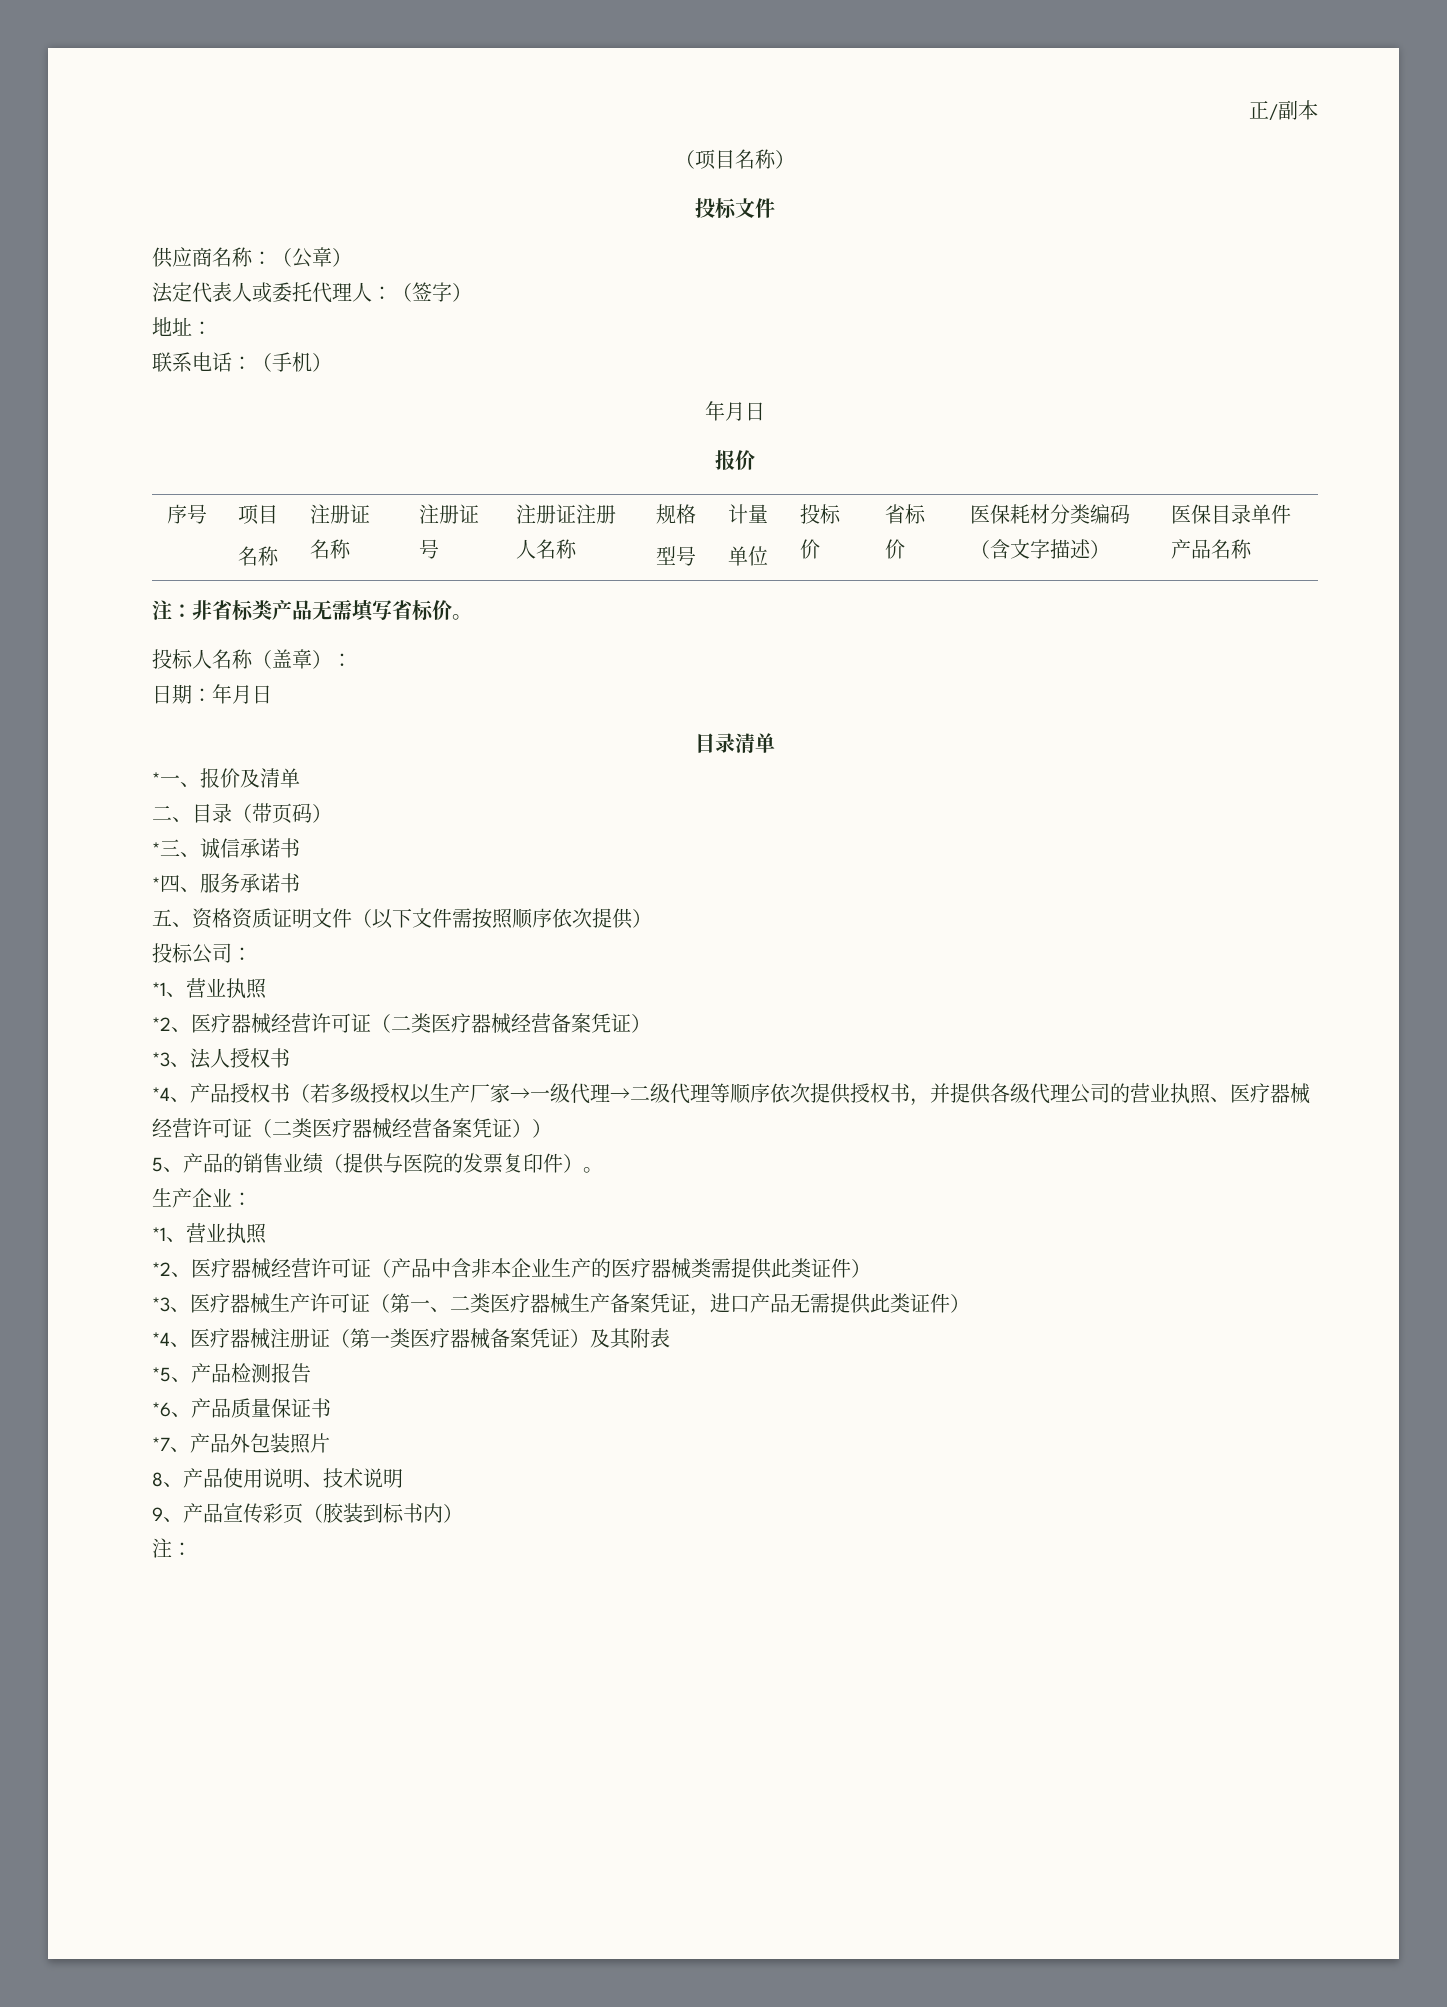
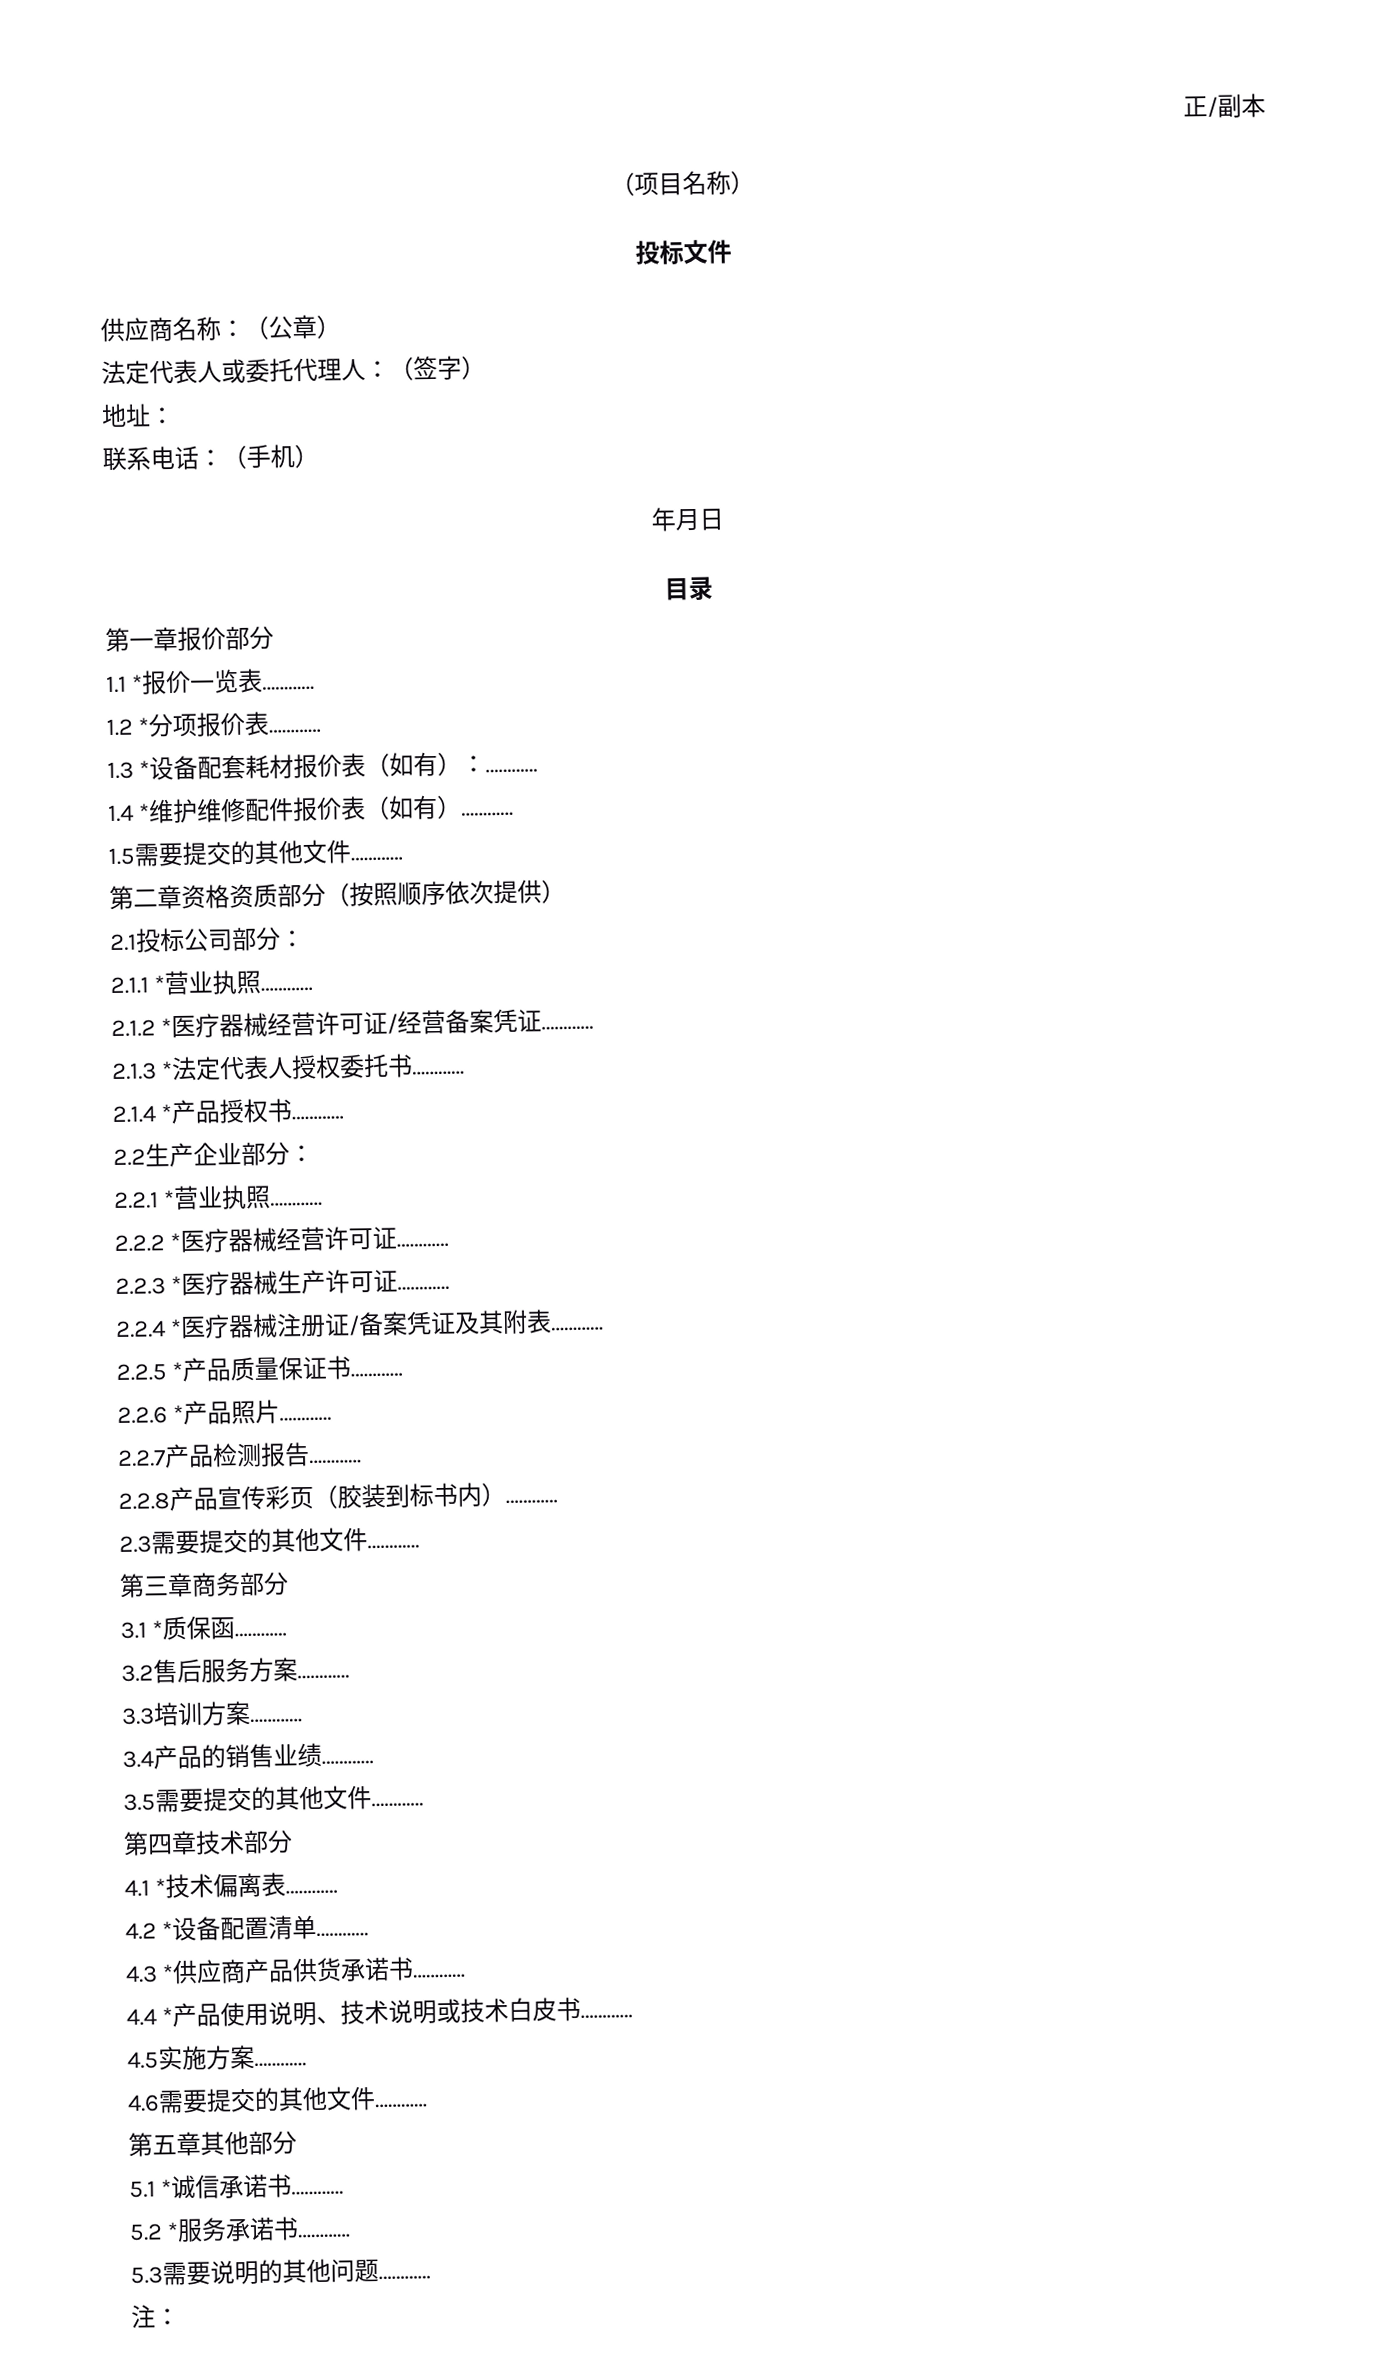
[715,450,755,470] [167,504,208,524] [238,504,279,525] [238,546,280,566] [310,504,371,524] [310,539,352,559] [419,504,480,524] [419,539,440,559] [516,504,617,524] [516,539,578,559] [656,504,697,524] [656,546,697,566] [728,504,769,524] [728,546,769,566] [800,504,842,524] [800,539,821,559] [885,504,927,524] [885,539,906,559] [970,504,1131,524] [970,539,1111,559] [1171,504,1292,524] [1171,539,1253,559] [152,599,472,622] [152,649,352,669] [152,684,272,704] [695,733,775,753] [152,768,300,788] [152,803,332,823] [152,838,300,859] [152,873,300,893] [152,908,472,929] 报价 // 序号 | 项目 // 名称 | 注册证名称 | 注册证号 | 注册证注册人名称 | 规格 // 型号 | 计量 // 单位 | 投标价 | 省标价 | 医保耗材分类编码（含文字描述） | 医保目录单件产品名称 // 注：非省标类产品无需填写省标价。 // 投标人名称（盖章）： // 日期：年月日 // 目录清单 // *一、报价及清单 // 二、目录（带页码） // *三、诚信承诺书 // *四、服务承诺书 // 五、资格资质证明文件（以下文件需 -> [664,576,713,602] [105,625,274,653] [106,668,316,695] [106,711,322,738] [107,751,539,781] [108,794,515,824] [108,839,403,867] [109,882,350,911] 目录 // 第一章报价部分 // 1.1 *报价一览表………… // 1.2 *分项报价表………… // 1.3 *设备配套耗材报价表（如有）：………… // 1.4 *维护维修配件报价表（如有）………… // 1.5需要提交的其他文件………… // 第二章资格资质部分（
(652, 918) none -> [110,933,137,951] 2.1
[232,947,252,961] [152,978,267,999] [152,1013,651,1034] [152,1048,290,1069] [152,1083,1310,1106] [152,1118,552,1139] [152,1153,603,1174] [152,1188,252,1208] [152,1223,267,1244] [152,1258,871,1279] [152,1297,190,1312] ： // *1、营业执照 // *2、医疗器械经营许可证（二类医疗器械经营备案凭证） // *3、法人授权书 // *4、产品授权书（若多级授权以生产厂家→一级代理→二级代理等顺序依次提供授权书，并提供各级代理公司的营业执照、医疗器械经营许可证（二类医疗器械经营备案凭证）） // 5、产品的销售业绩（提供与医院的发票复印件）。 // 生产企业： // *1、营业执照 // *2、医疗器械经营许可证（产品中含非本企业生产的医疗器械类需提供此类证件） // *3、 -> [231,926,305,952] [110,970,314,996] [111,1008,595,1039] [112,1053,466,1082] [112,1098,345,1125] [113,1141,314,1168] [113,1184,324,1211] [114,1226,450,1253] [115,1275,183,1295] 部分： // 2.1.1 *营业执照………… // 2.1.2 *医疗器械经营许可证/经营备案凭证………… // 2.1.3 *法定代表人授权委托书………… // 2.1.4 *产品授权书………… // 2.2生产企业部分： // 2.2.1 *营业执照………… // 2.2.2 *医疗器械经营许可证………… // 2.2.3 *
[370,1293,970,1316] [152,1328,590,1349] （第一、二类医疗器械生产备案凭证，进口产品无需提供此类证件） // *4、医疗器械注册证（第一类医疗器械备案凭证） -> [397,1285,451,1291] [115,1311,457,1339] ………… // 2.2.4 *医疗器械注册证/备案凭证
[152,1363,311,1383] [152,1398,331,1418] [152,1433,330,1454] [152,1468,403,1488] [152,1507,183,1522] // *5、产品检测报告 // *6、产品质量保证书 // *7、产品外包装照片 // 8、产品使用说明、技术说明 // 9、 -> [551,1326,605,1332] [116,1355,404,1382] [117,1399,333,1425] [117,1442,362,1469] [118,1492,170,1510] ………… // 2.2.5 *产品质量保证书………… // 2.2.6 *产品照片………… // 2.2.7产品检测报告………… // 2.2.8
(463, 1513) none -> [505,1499,558,1504] [119,1527,420,1555] [119,1571,289,1598] [120,1615,288,1641] [121,1657,350,1684] [121,1700,303,1727] [122,1742,374,1770] [123,1785,424,1813] [123,1829,293,1856] [124,1872,339,1899] [125,1914,370,1942] [125,1956,467,1985] [126,1996,634,2028] [127,2044,307,2071] [127,2086,428,2114] [128,2130,297,2157] [129,2173,345,2200] [129,2216,352,2243] [130,2258,431,2286] ………… // 2.3需要提交的其他文件………… // 第三章商务部分 // 3.1 *质保函………… // 3.2售后服务方案………… // 3.3培训方案………… // 3.4产品的销售业绩………… // 3.5需要提交的其他文件………… // 第四章技术部分 // 4.1 *技术偏离表………… // 4.2 *设备配置清单………… // 4.3 *供应商产品供货承诺书………… // 4.4 *产品使用说明、技术说明或技术白皮书………… // 4.5实施方案………… // 4.6需要提交的其他文件………… // 第五章其他部分 // 5.1 *诚信承诺书………… // 5.2 *服务承诺书………… // 5.3需要说明的其他问题…………

